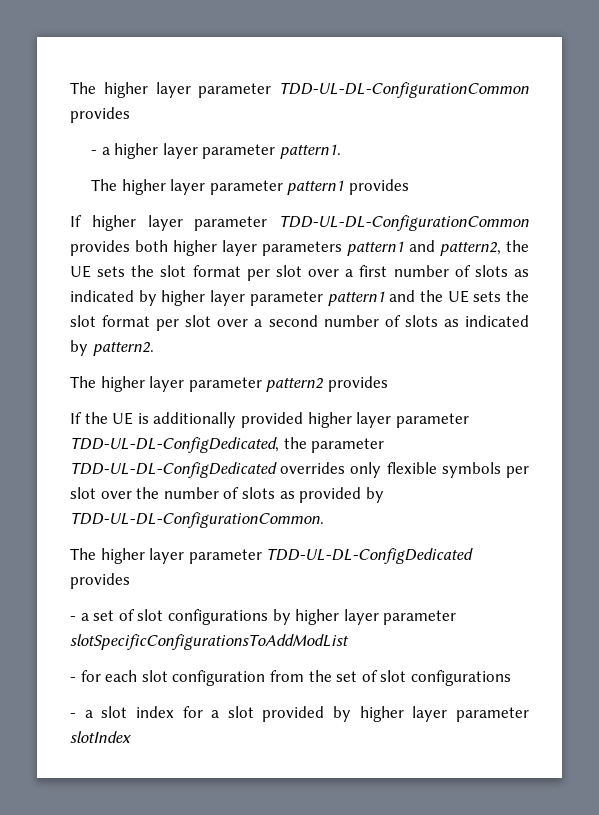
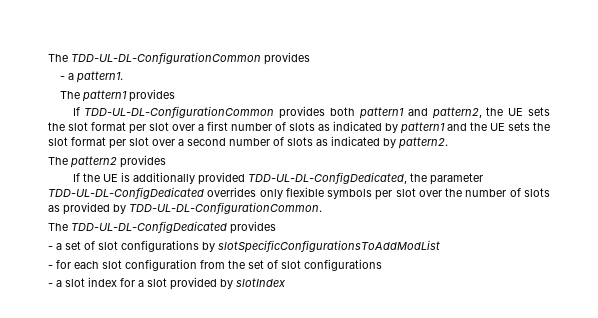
[70,82,272,98] The higher layer parameter -> [48,54,68,62] The
[114,143,276,159] higher layer parameter -> (75, 76) none
[121,179,283,195] higher layer parameter -> (81, 95) none
[91,215,529,231] [70,240,342,256] higher layer parameter TDD-UL-DL-ConfigurationCommon provides both higher layer parameters -> [84,106,356,119] TDD-UL-DL-ConfigurationCommon provides both
[161,290,323,306] higher layer parameter -> (398, 128) none
[100,376,262,392] higher layer parameter -> (68, 161) none
[307,412,469,428] higher layer parameter -> (245, 178) none
[100,548,262,564] higher layer parameter -> (68, 227) none
[295,609,457,625] higher layer parameter -> (215, 247) none
[359,706,529,722] higher layer parameter -> (233, 284) none

